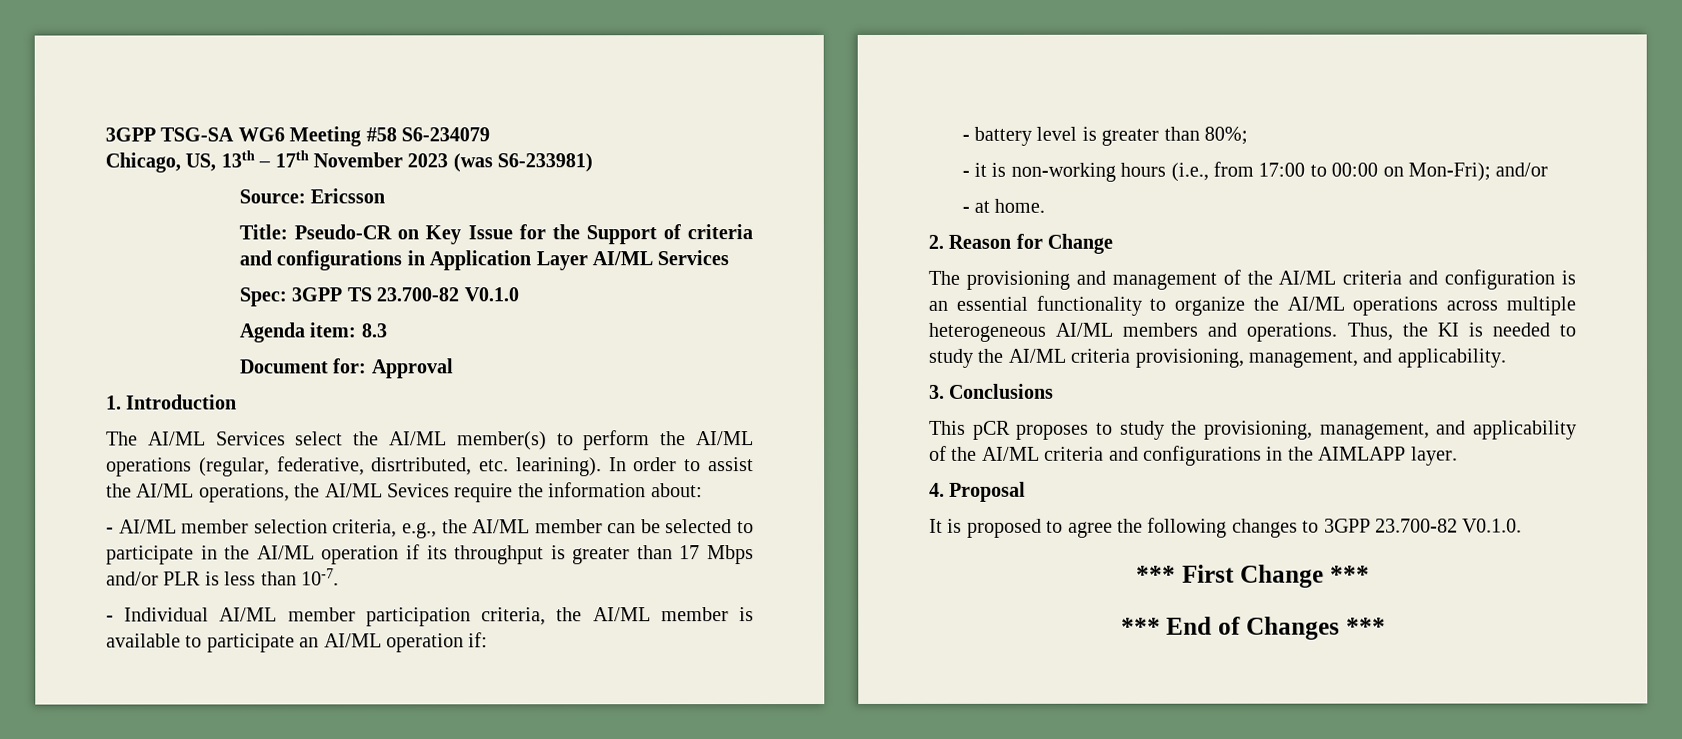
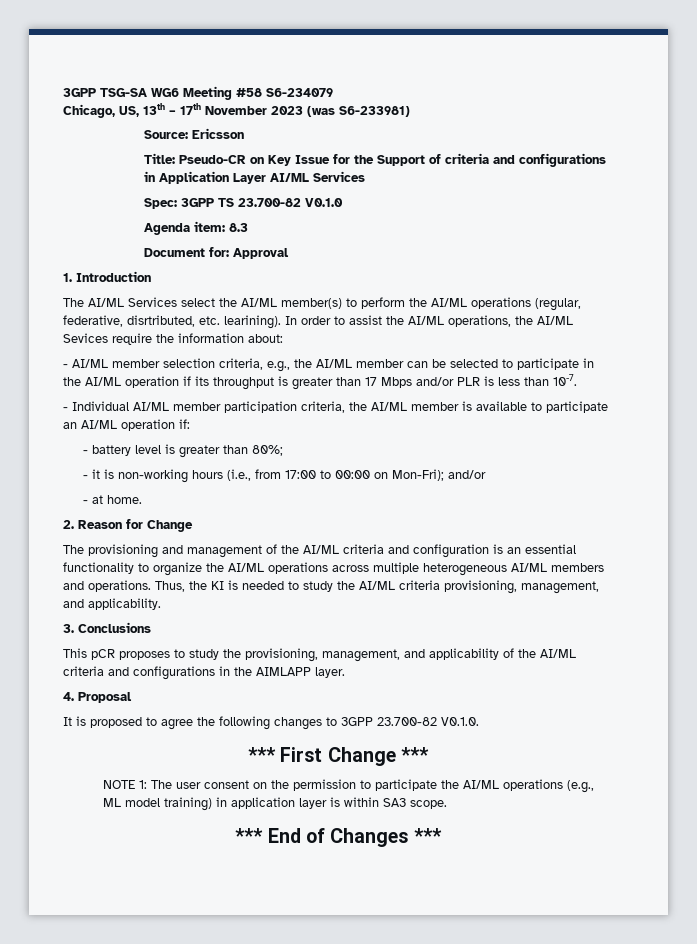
(1370, 574) none -> [103,779,595,793] [103,797,448,811] // NOTE 1: The user consent on the permission to participate the AI/ML operations (e.g., ML model training) in application layer is within SA3 scope.

